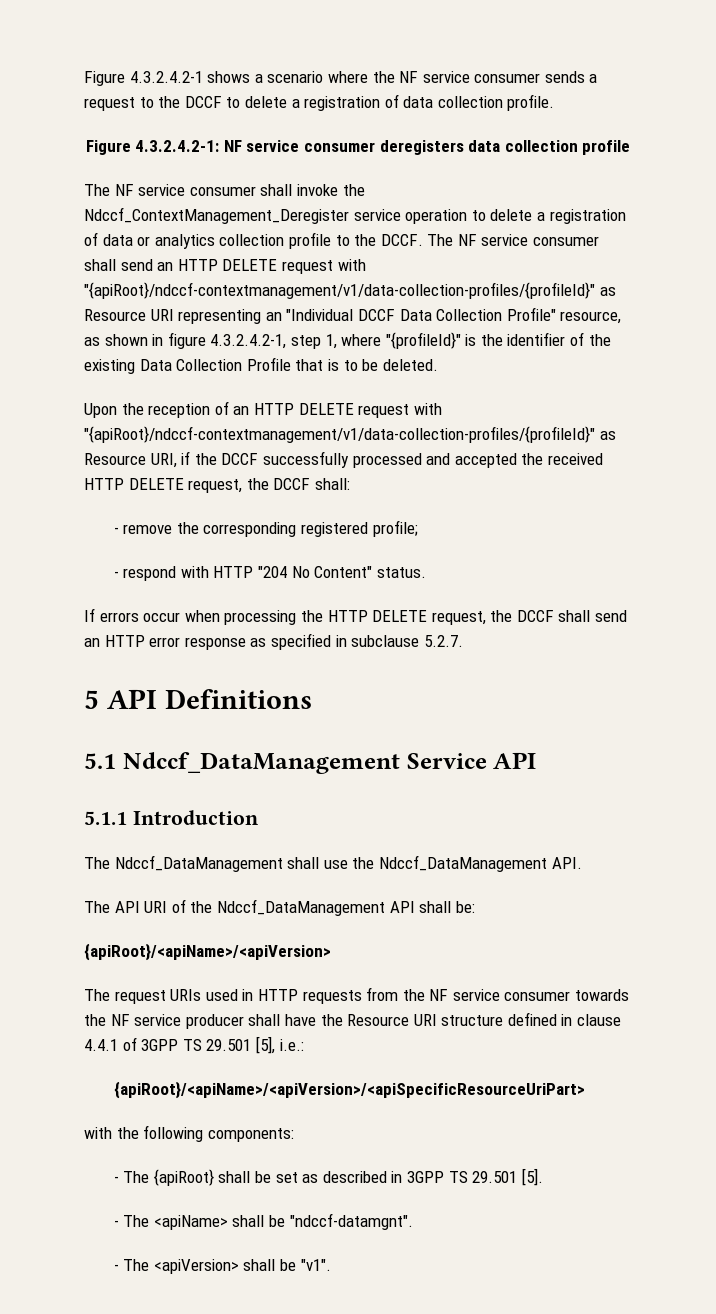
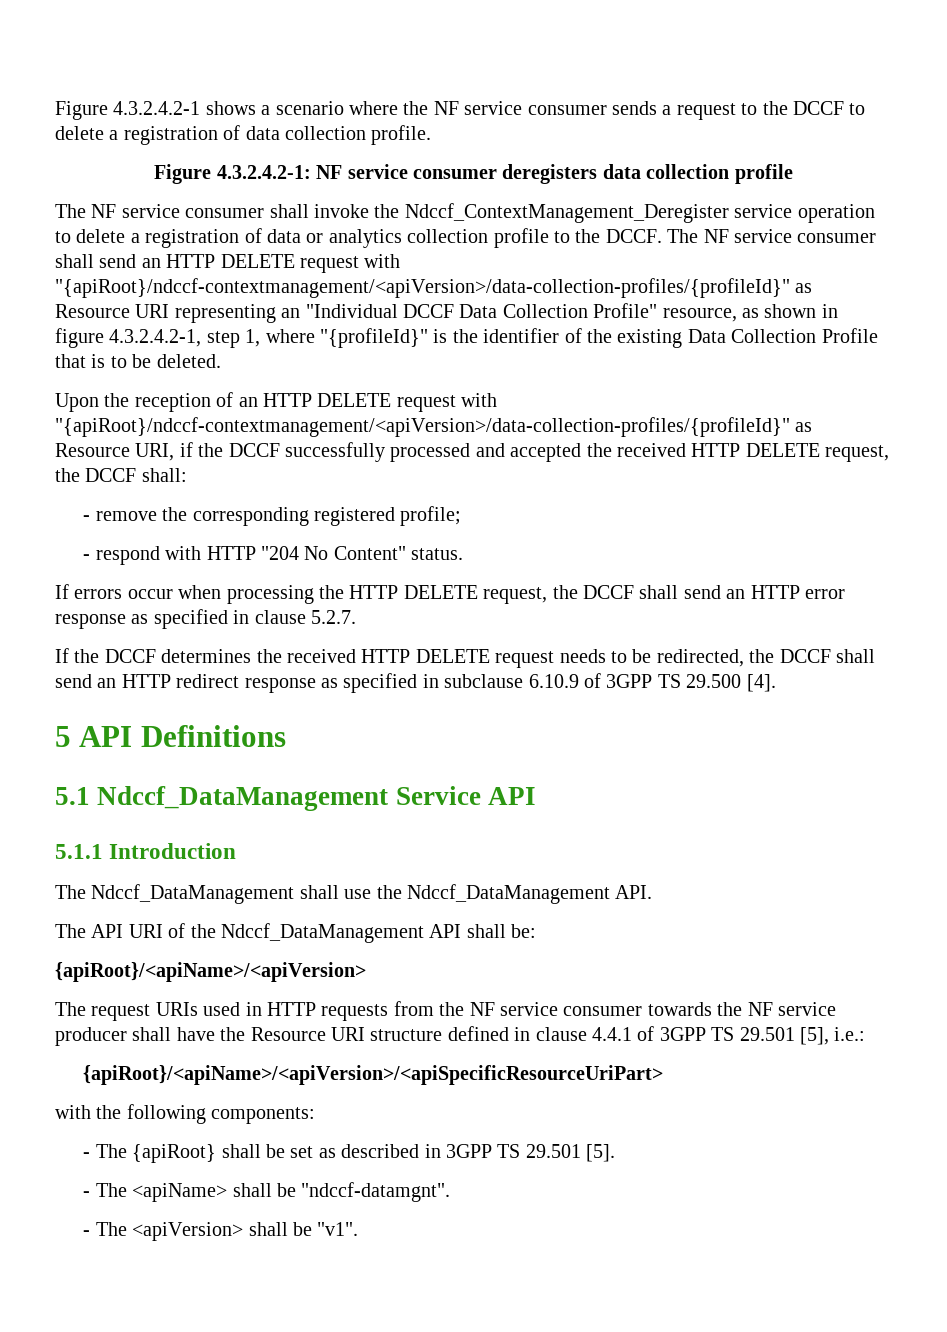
[84,282,595,299] "{apiRoot}/ndccf-contextmanagement/v1/data-collection-profiles/{profileId}" -> [55,278,790,298] "{apiRoot}/ndccf-contextmanagement/<apiVersion>/data-collection-profiles/{profileId}"
[84,426,595,443] "{apiRoot}/ndccf-contextmanagement/v1/data-collection-profiles/{profileId}" -> [55,417,790,437] "{apiRoot}/ndccf-contextmanagement/<apiVersion>/data-collection-profiles/{profileId}"
[351,635,463,647] subclause 5.2.7. -> [254,610,356,624] [55,648,875,668] [55,673,776,693] clause 5.2.7. // If the DCCF determines the received HTTP DELETE request needs to be redirected, the DCCF shall send an HTTP redirect response as specified in subclause 6.10.9 of 3GPP TS 29.500 [4].

